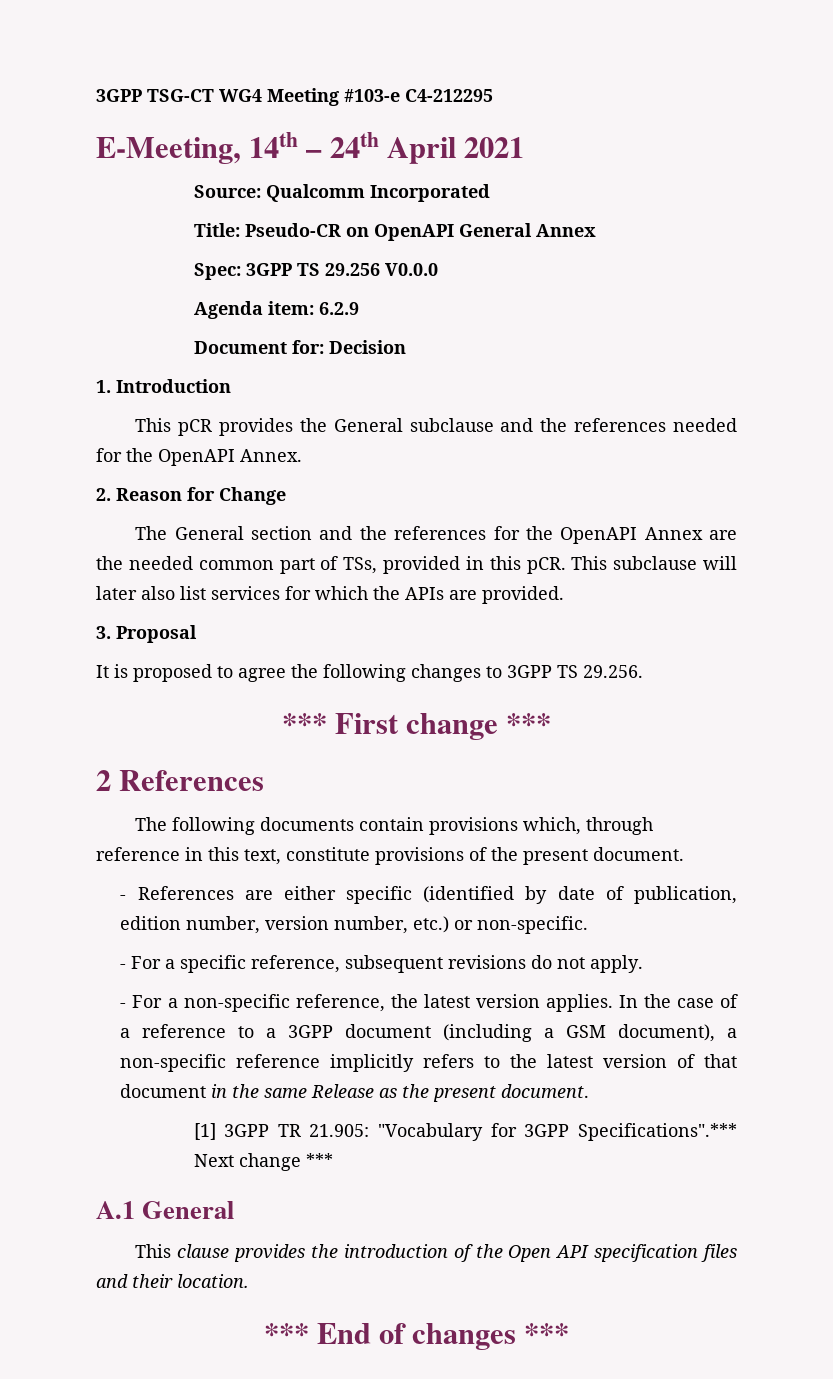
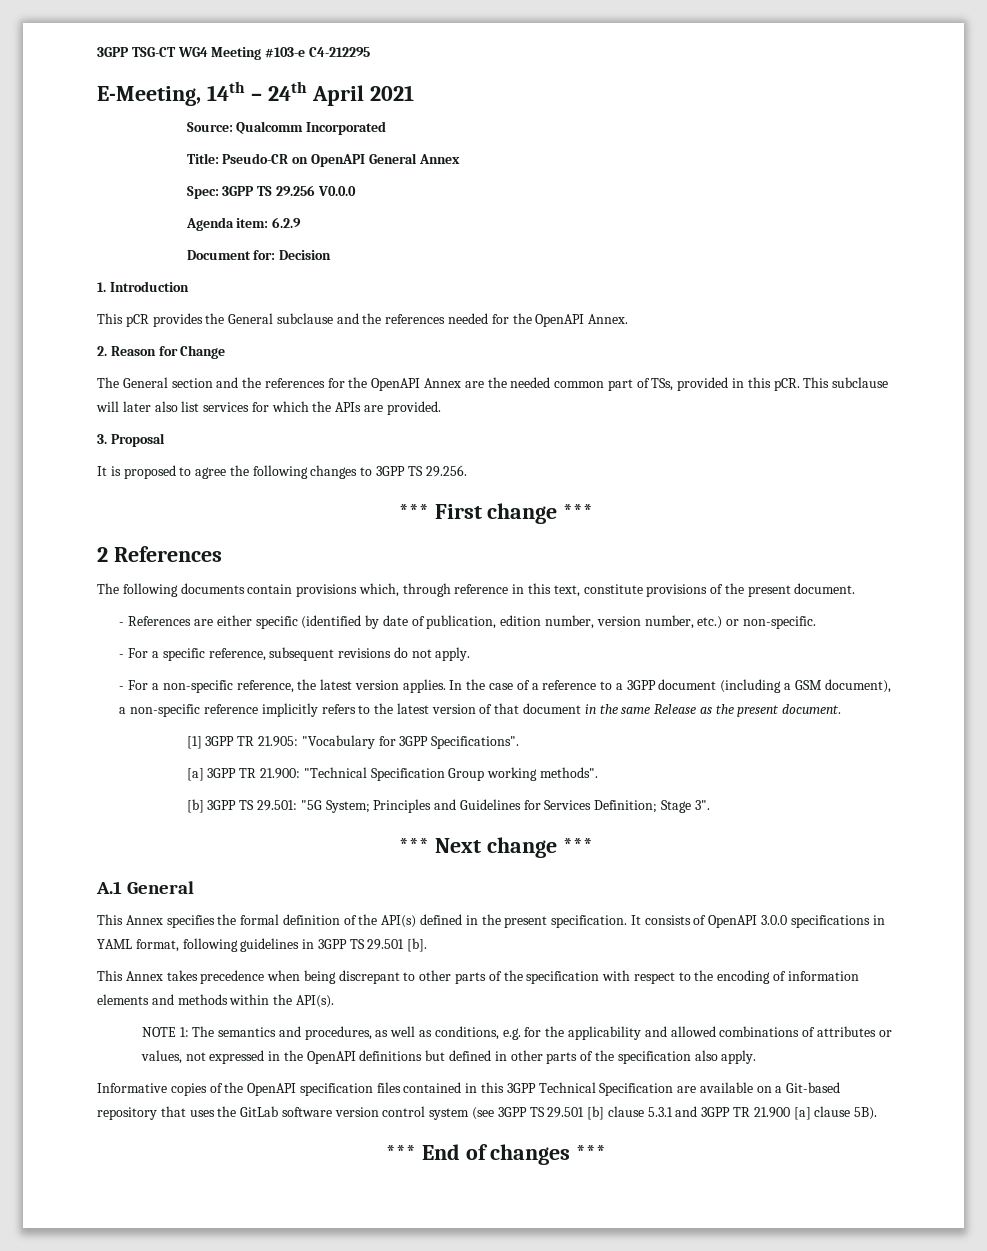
[578,1123,737,1141] Specifications".*** -> [431,736,520,749] [186,767,598,781] [186,799,710,813] [399,838,430,853] Specifications". // [a] 3GPP TR 21.900: "Technical Specification Group working methods". // [b] 3GPP TS 29.501: "5G System; Principles and Guidelines for Services Definition; Stage 3". // ***
[177,1244,737,1262] [96,1274,249,1288] clause provides the introduction of the Open API specification files and their location. -> [125,914,885,928] [97,938,428,952] [97,970,859,984] [97,994,334,1008] [141,1026,892,1040] [140,1050,757,1064] [97,1082,841,1096] [97,1106,878,1120] Annex specifies the formal definition of the API(s) defined in the present specification. It consists of OpenAPI 3.0.0 specifications in YAML format, following guidelines in 3GPP TS 29.501 [b]. // This Annex takes precedence when being discrepant to other parts of the specification with respect to the encoding of information elements and methods within the API(s). // NOTE 1: The semantics and procedures, as well as conditions, e.g. for the applicability and allowed combinations of attributes or values, not expressed in the OpenAPI definitions but defined in other parts of the specification also apply. // Informative copies of the OpenAPI specification files contained in this 3GPP Technical Specification are available on a Git-based repository that uses the GitLab software version control system (see 3GPP TS 29.501 [b] clause 5.3.1 and 3GPP TR 21.900 [a] clause 5B).

